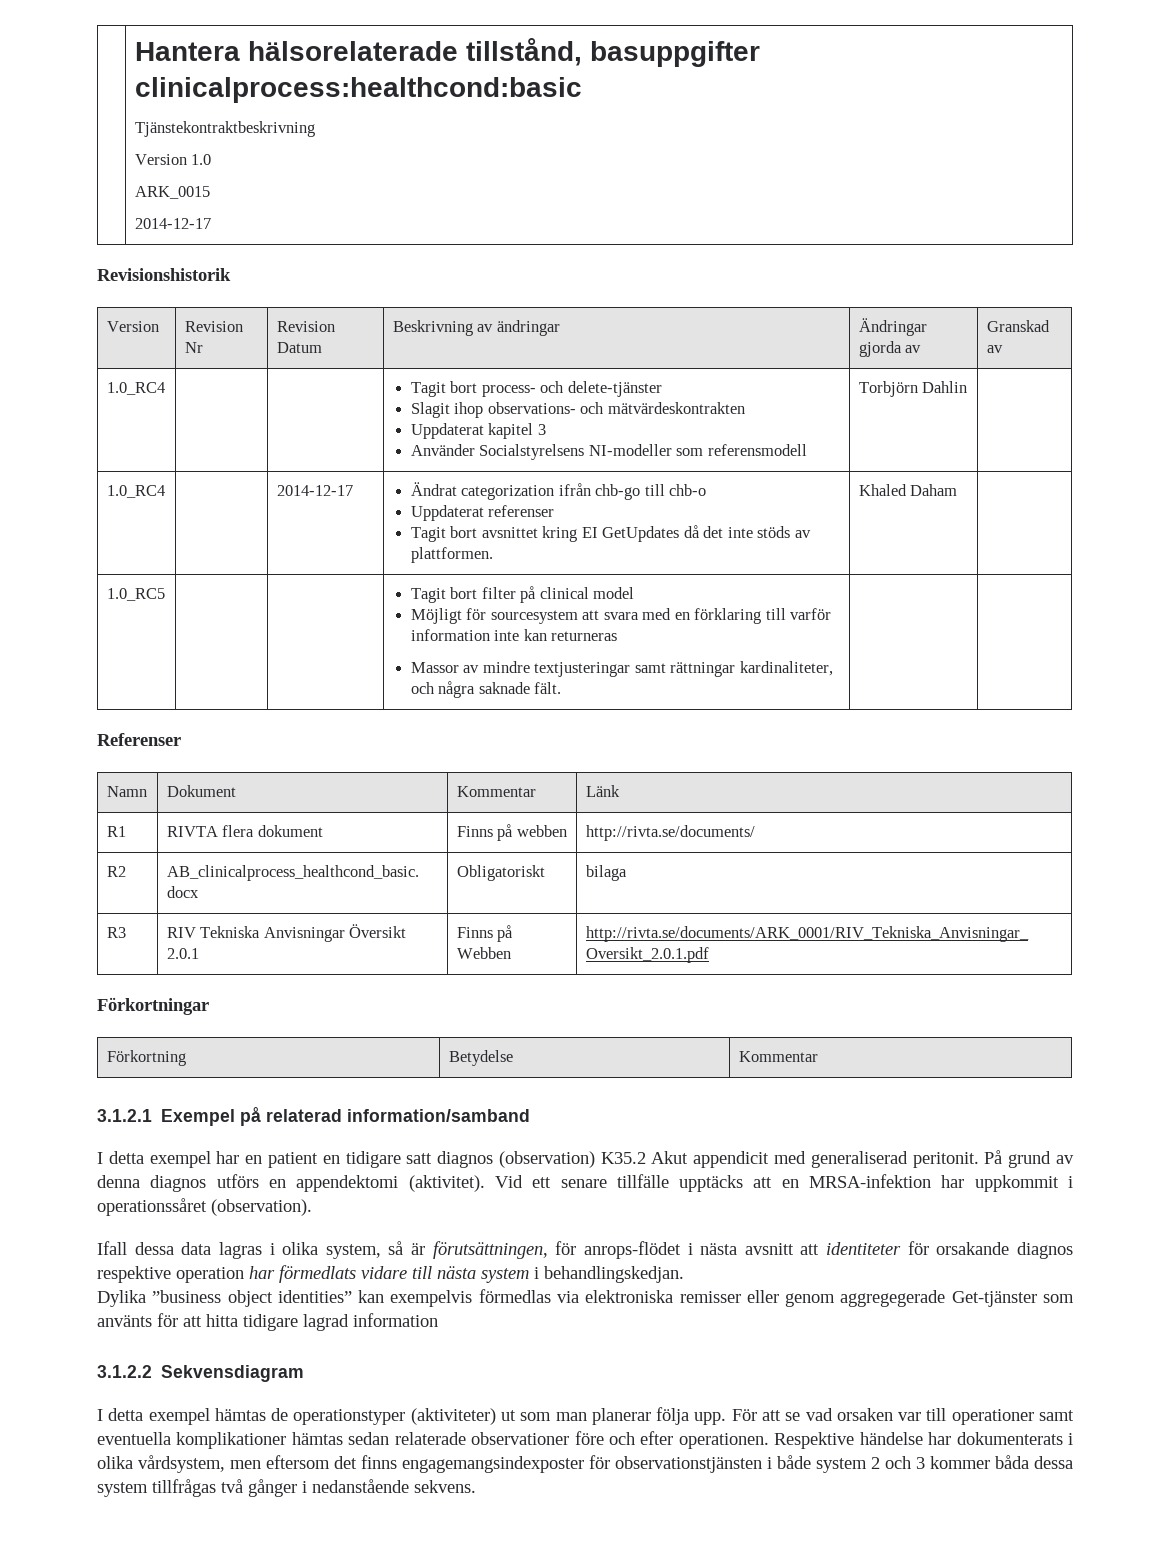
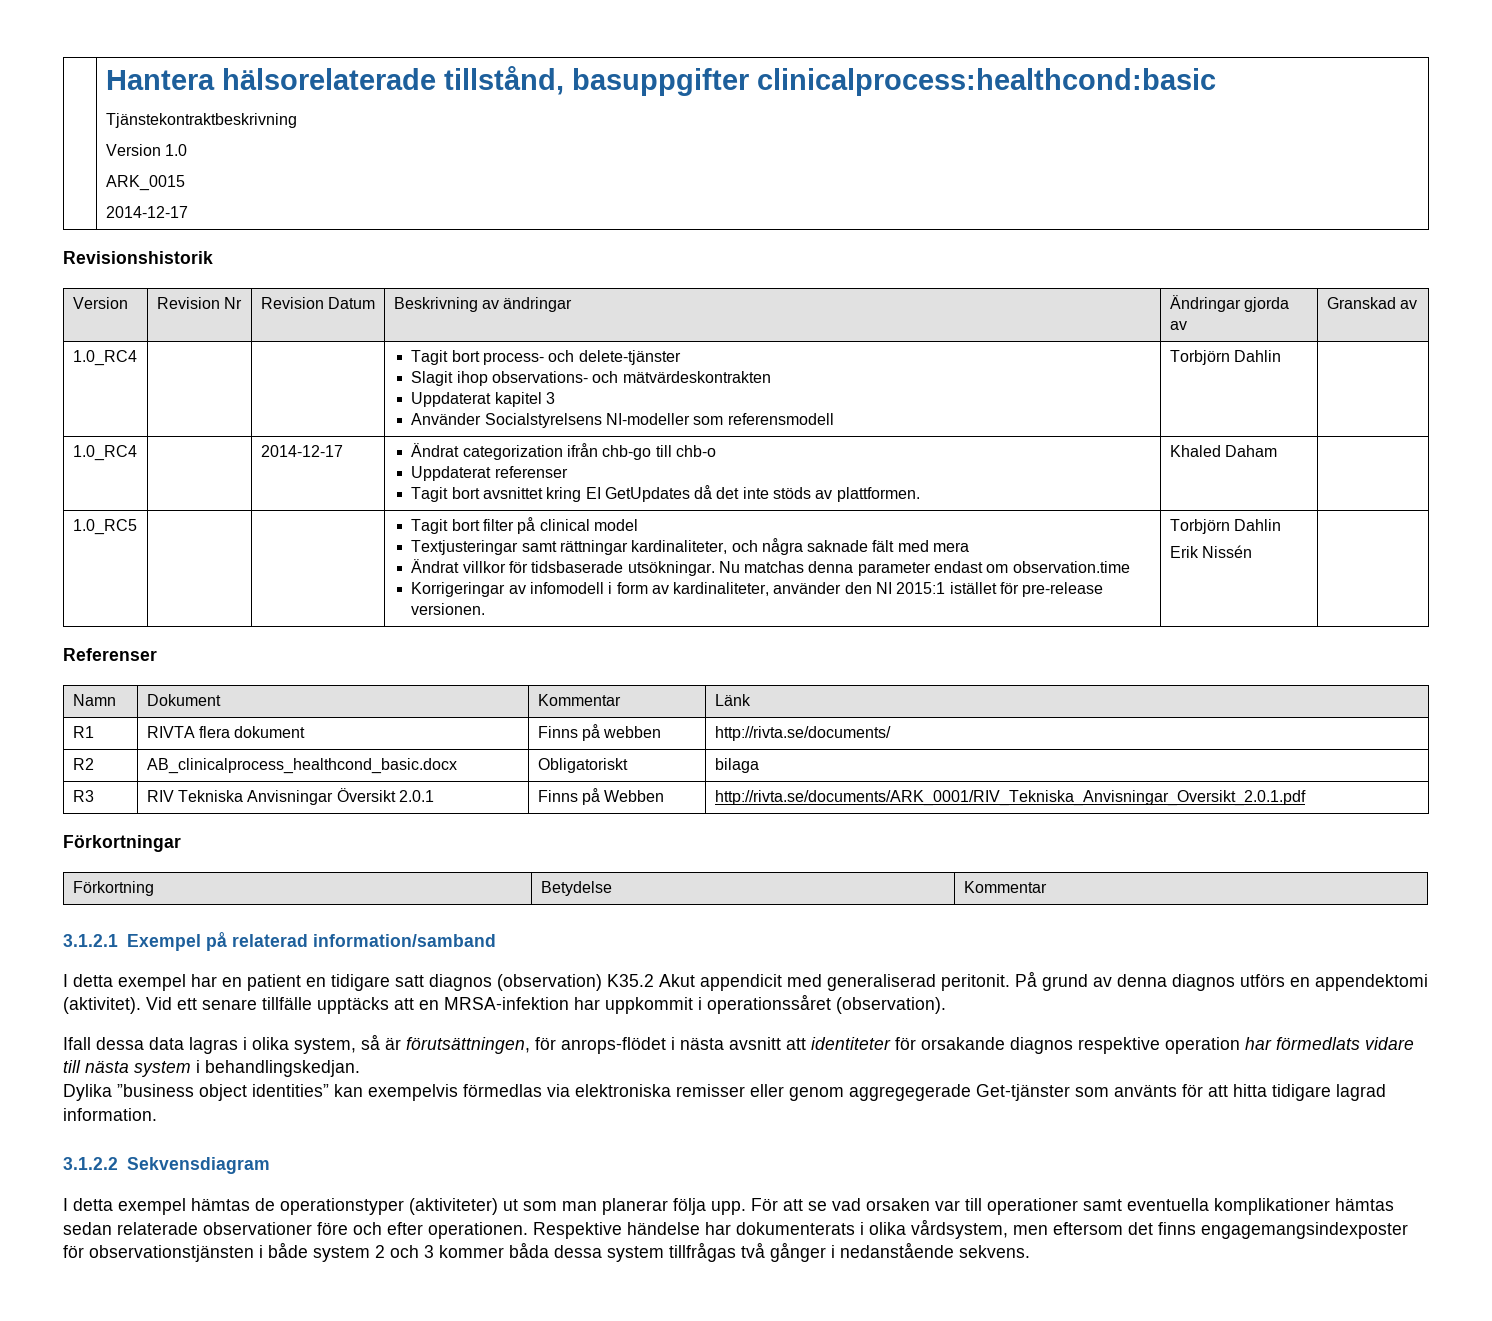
[410,608,832,624] [410,629,618,641] [410,661,631,677] Möjligt för sourcesystem att svara med en förklaring till varför information inte kan returneras // Massor av mindre textjusteringar -> [411,540,519,555] Textjusteringar
[534,682,562,694] fält. | -> [872,540,970,552] [411,559,1130,576] [411,582,1104,597] [411,603,486,615] [1169,519,1281,534] [1169,545,1252,558] fält med mera // Ändrat villkor för tidsbaserade utsökningar. Nu matchas denna parameter endast om observation.time // Korrigeringar av infomodell i form av kardinaliteter, använder den NI 2015:1 istället för pre-release versionen. | Torbjörn Dahlin // Erik Nissén
[353,1313,438,1327] information -> [63,1108,157,1121] information.

